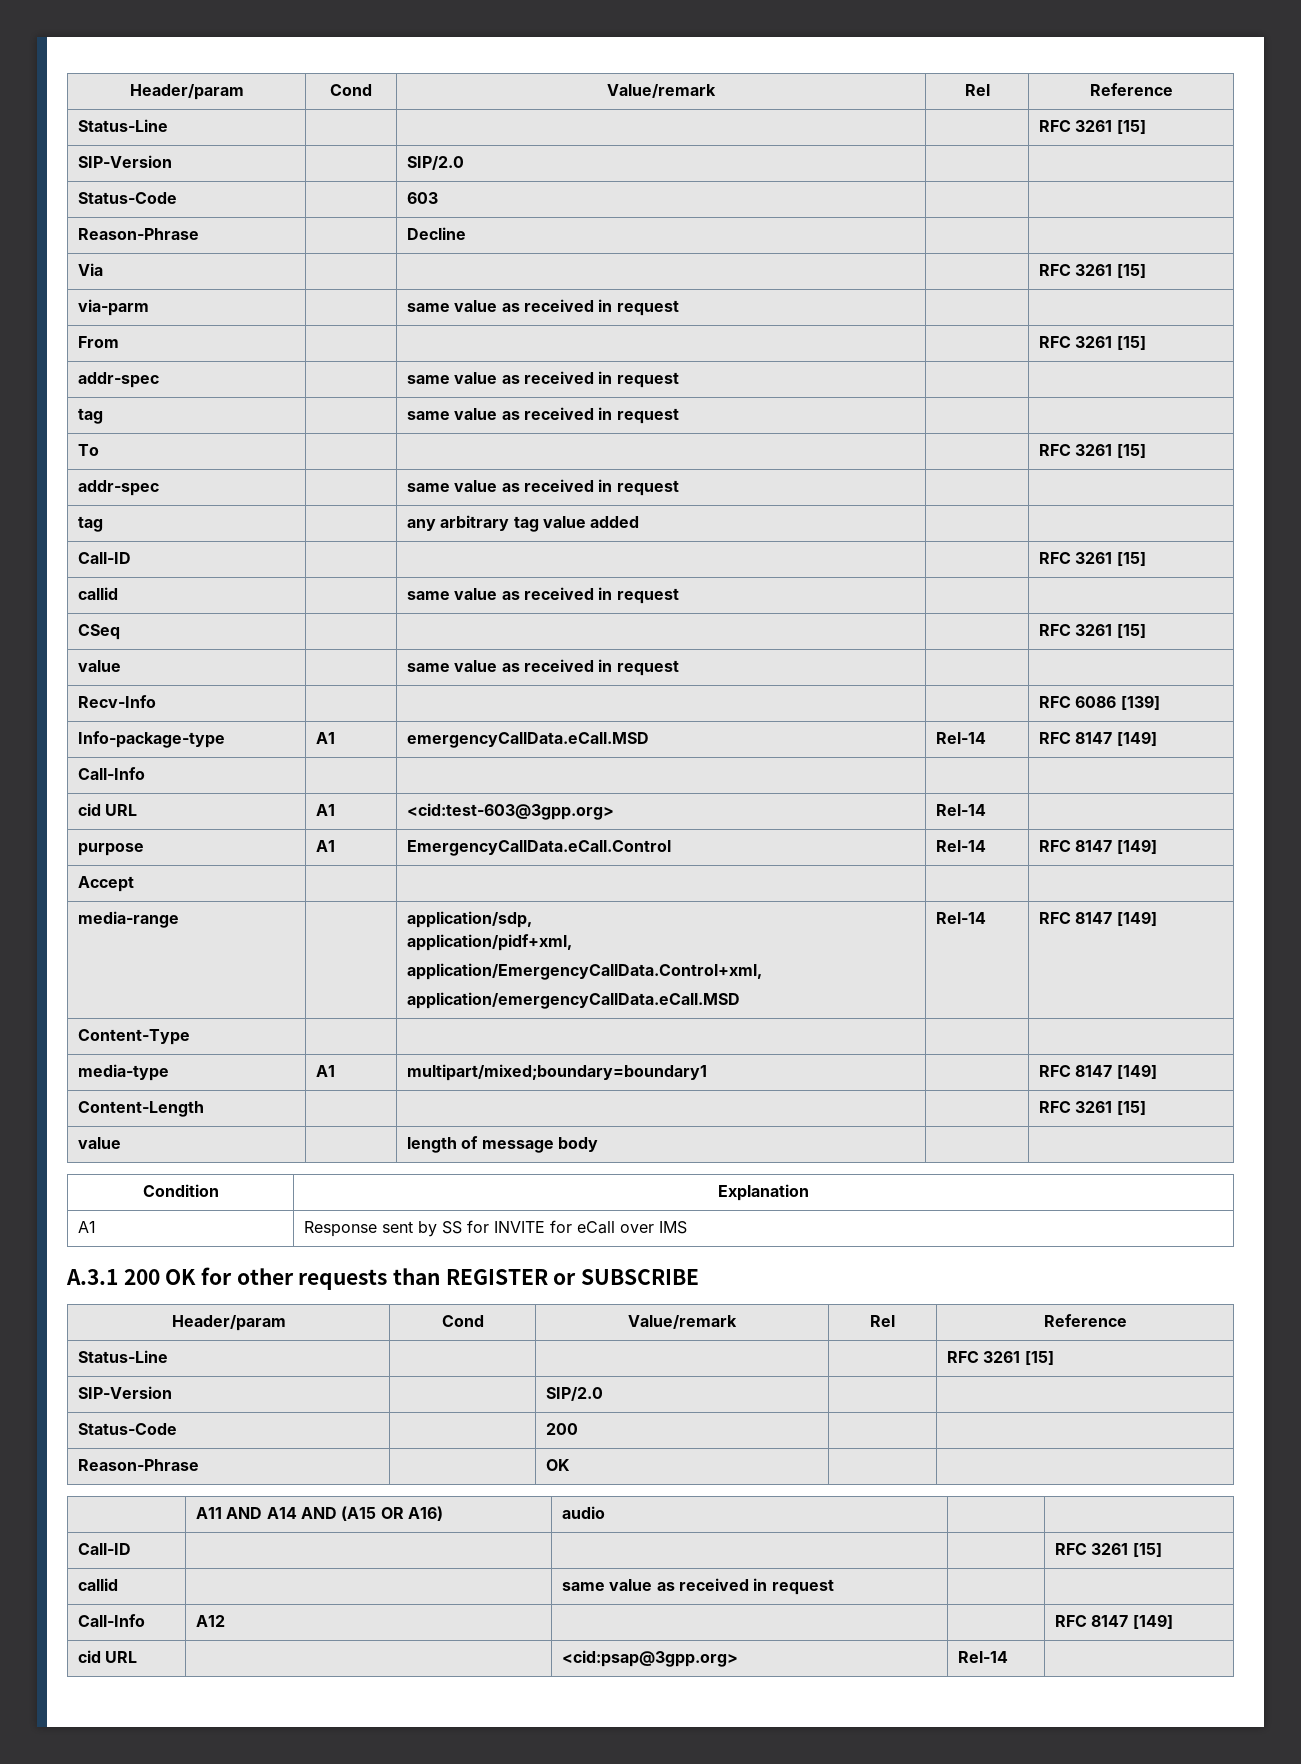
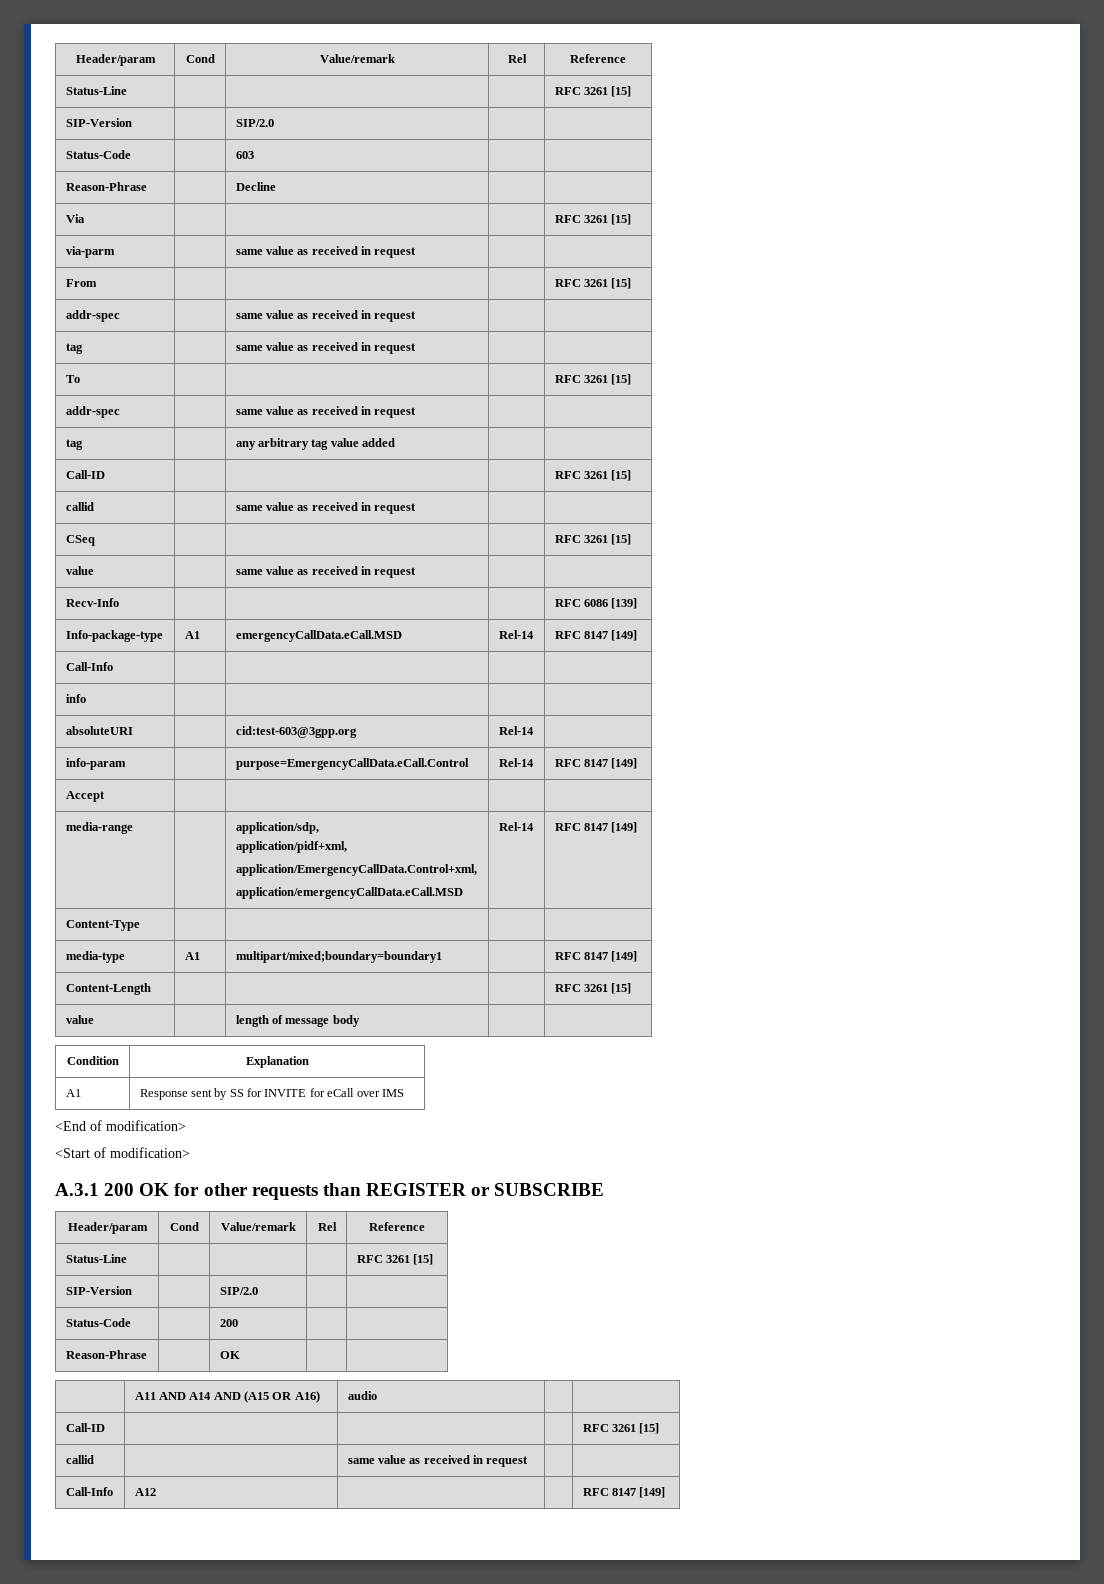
[78,803,138,816] [316,804,336,816] [407,803,615,820] [936,804,987,816] [78,843,145,856] [316,840,336,852] [407,840,672,856] cid URL | A1 | <cid:test-603@3gpp.org> | Rel-14 | // purpose | A1 | EmergencyCallData.eCall.Control -> [65,694,86,703] [65,726,133,735] [235,726,357,738] [498,726,534,735] [65,758,126,770] [235,758,469,770] info | | | | // absoluteURI | | cid:test-603@3gpp.org | Rel-14 | // info-param | | purpose=EmergencyCallData.eCall.Control
(688, 1227) none -> [55,1120,186,1131] [55,1147,190,1158] // <End of modification> // <Start of modification>
[78,1650,138,1663] [562,1650,739,1667] [958,1651,1009,1663] // cid URL | | <cid:psap@3gpp.org> | Rel-14 | -> (666, 1492) none

